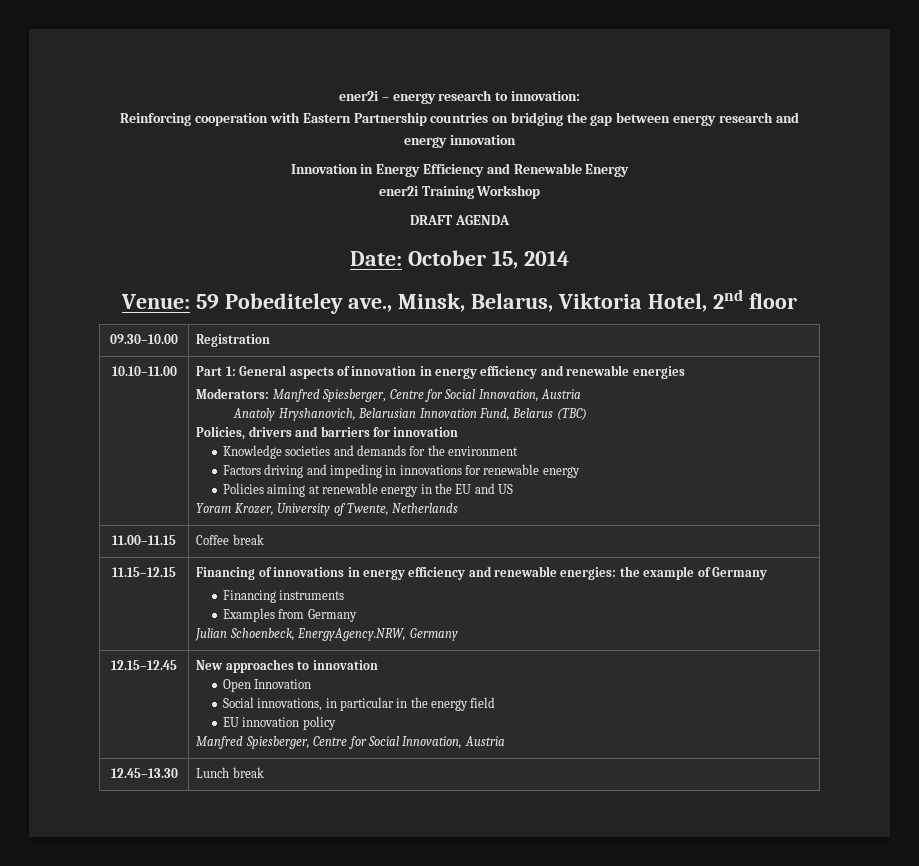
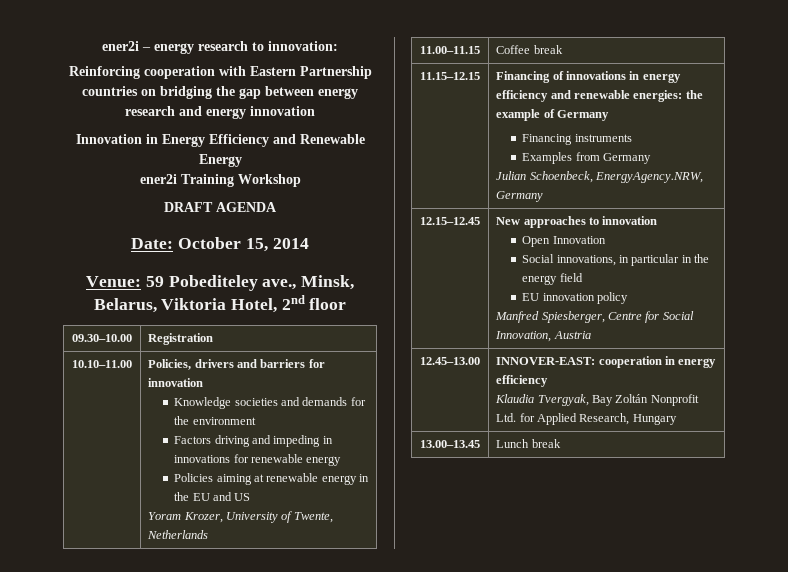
[196,365,685,379] [196,388,581,402] [233,408,587,421] Part 1: General aspects of innovation in energy efficiency and renewable energies // Moderators: Manfred Spiesberger, Centre for Social Innovation, Austria // Anatoly Hryshanovich, Belarusian Innovation Fund, Belarus (TBC) // -> (132, 364) none
[110,768,178,778] 12.45–13.30 -> [420,357,480,365] [496,356,717,368] [496,375,549,387] [495,394,699,406] [496,413,677,425] [420,440,480,448] 12.45–13.00 | INNOVER-EAST: cooperation in energy efficiency // Klaudia Tvergyak, Bay Zoltán Nonprofit Ltd. for Applied Research, Hungary // 13.00–13.45

